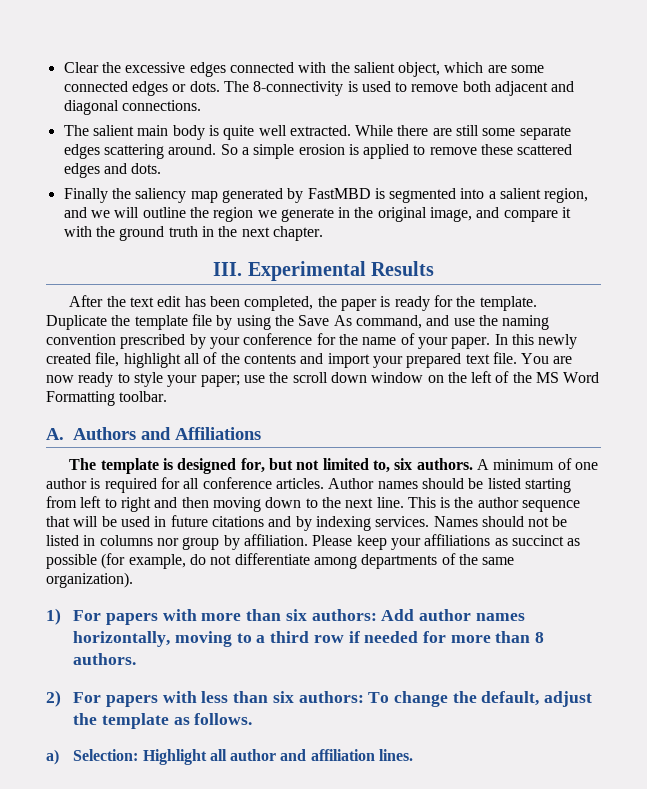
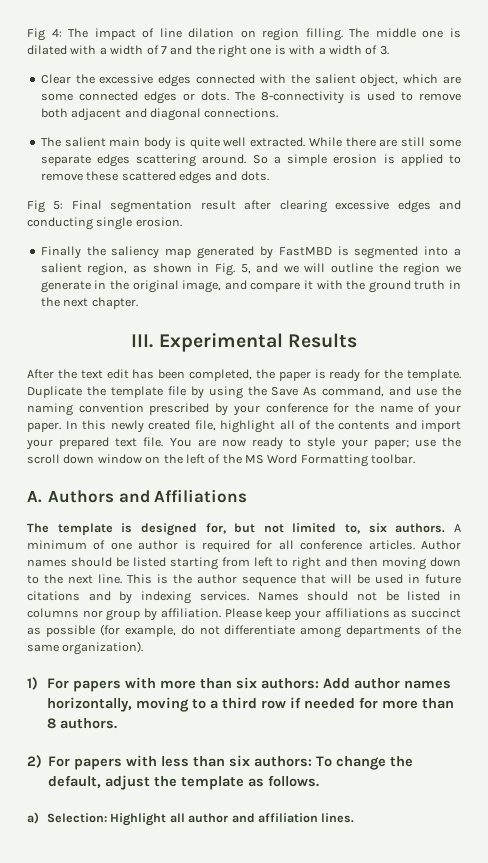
(63, 67) none -> [27,28,462,41] [27,45,389,58] Fig 4: The impact of line dilation on region filling. The middle one is dilated with a width of 7 and the right one is with a width of 3. //
(162, 168) none -> [27,200,462,213] [27,217,182,230] // Fig 5: Final segmentation result after clearing excessive edges and conducting single erosion.
(589, 195) none -> [133,263,251,276] as shown in Fig. 5,

